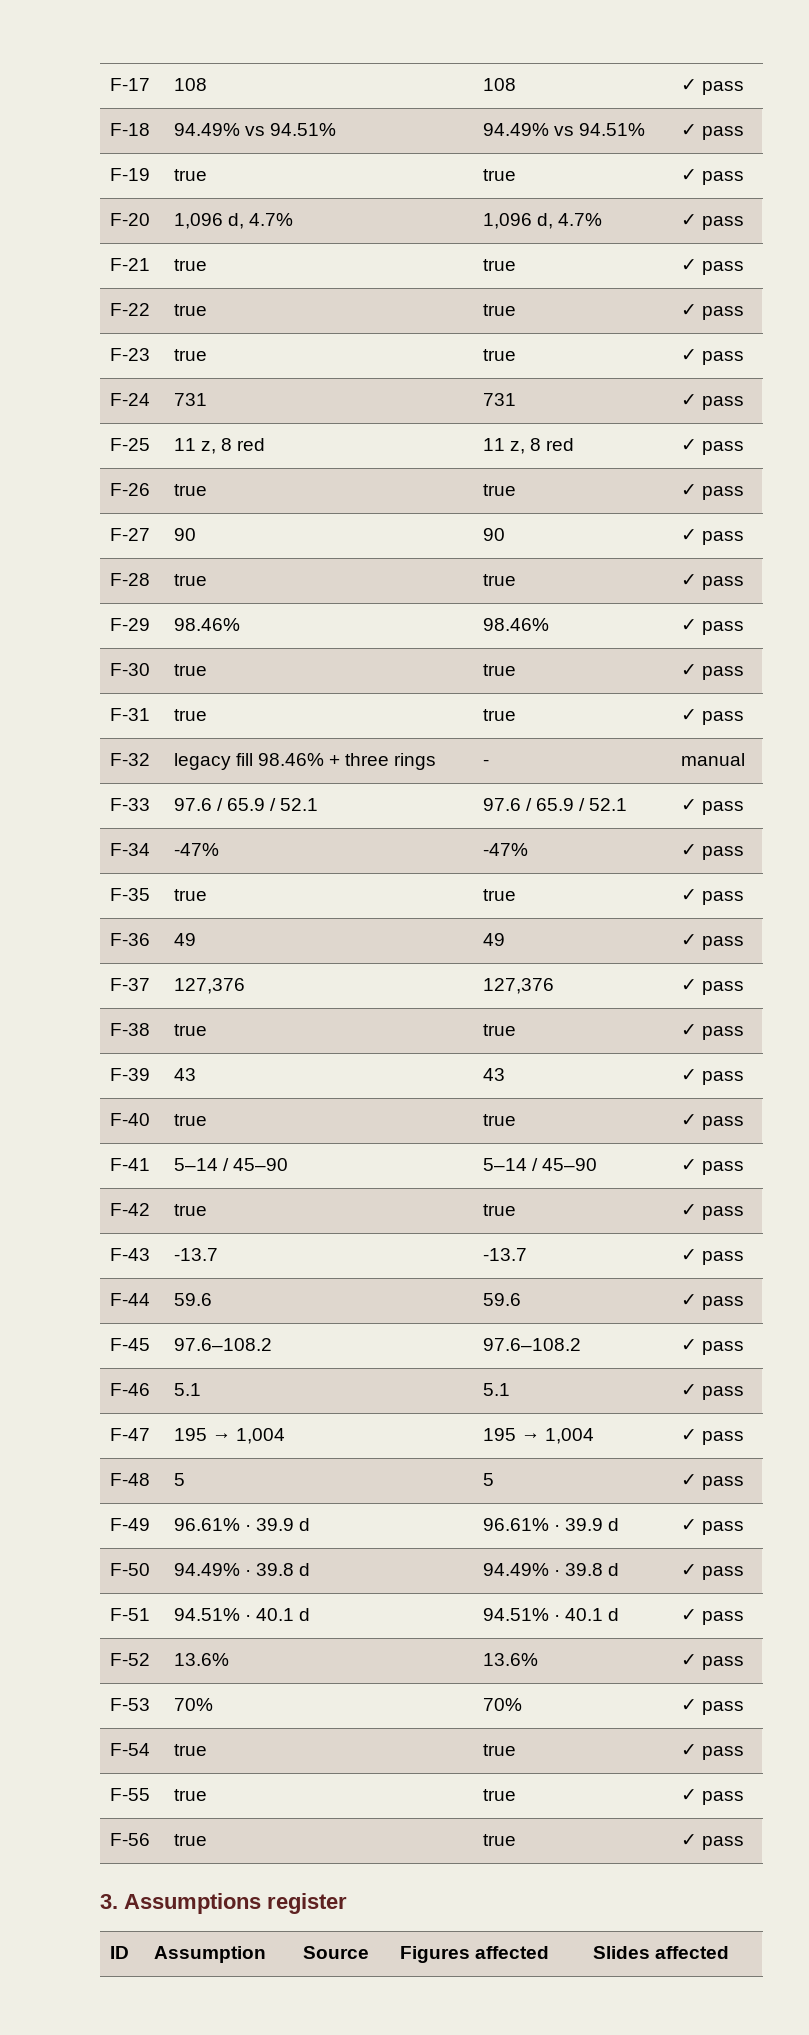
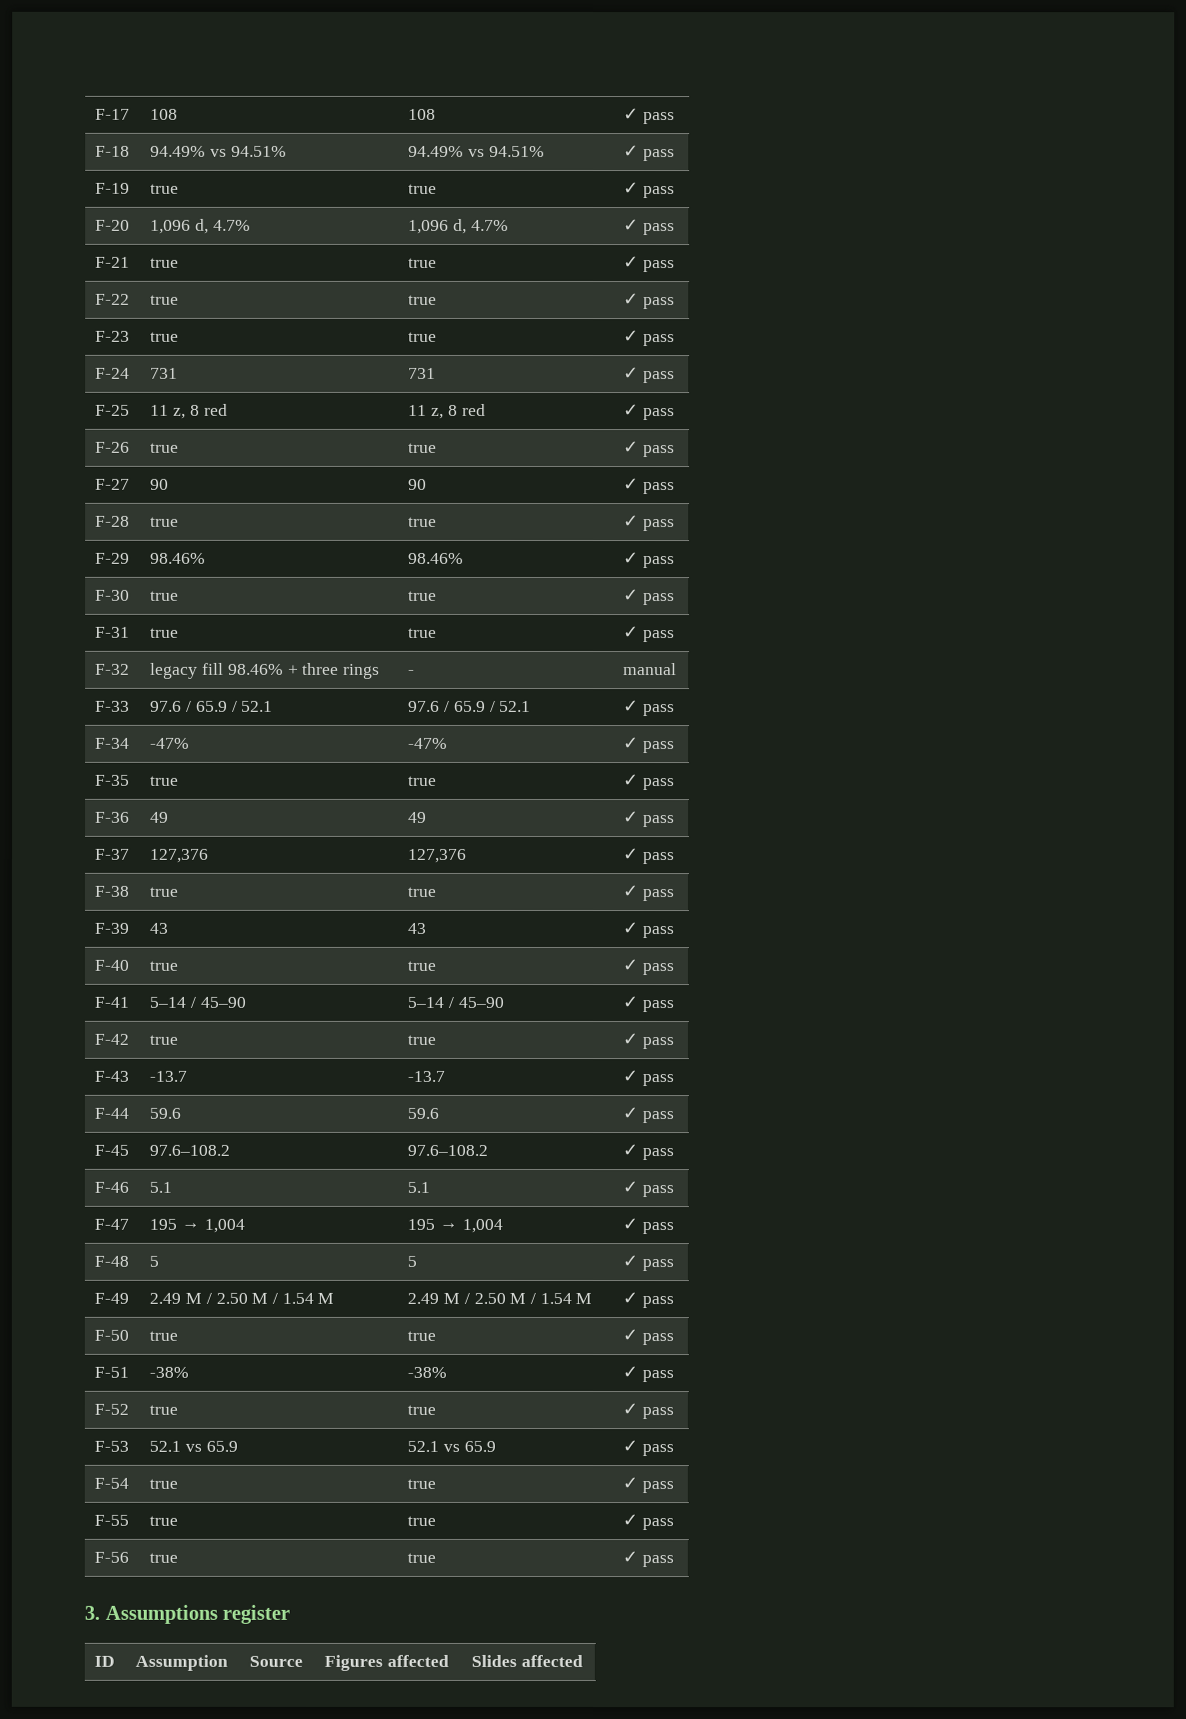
[173,1518,310,1531] [482,1518,619,1531] [680,1519,744,1535] [109,1563,150,1576] [173,1563,310,1576] [482,1563,619,1576] [680,1564,744,1580] [109,1608,150,1621] [173,1608,310,1621] [482,1608,619,1621] 96.61% · 39.9 d | 96.61% · 39.9 d | ✓ pass // F-50 | 94.49% · 39.8 d | 94.49% · 39.8 d | ✓ pass // F-51 | 94.51% · 40.1 d | 94.51% · 40.1 d -> [149,1292,335,1304] [407,1292,593,1304] [622,1292,675,1309] [94,1329,130,1341] [149,1330,179,1341] [407,1330,437,1341] [622,1329,675,1346] [94,1366,130,1378] [149,1366,190,1378] [407,1366,448,1378] 2.49 M / 2.50 M / 1.54 M | 2.49 M / 2.50 M / 1.54 M | ✓ pass // F-50 | true | true | ✓ pass // F-51 | -38% | -38%
[173,1653,229,1666] [482,1653,538,1666] 13.6% | 13.6% -> [149,1404,179,1415] [407,1404,437,1415] true | true
[173,1698,213,1711] [482,1698,522,1711] 70% | 70% -> [149,1440,238,1452] [407,1440,496,1452] 52.1 vs 65.9 | 52.1 vs 65.9

